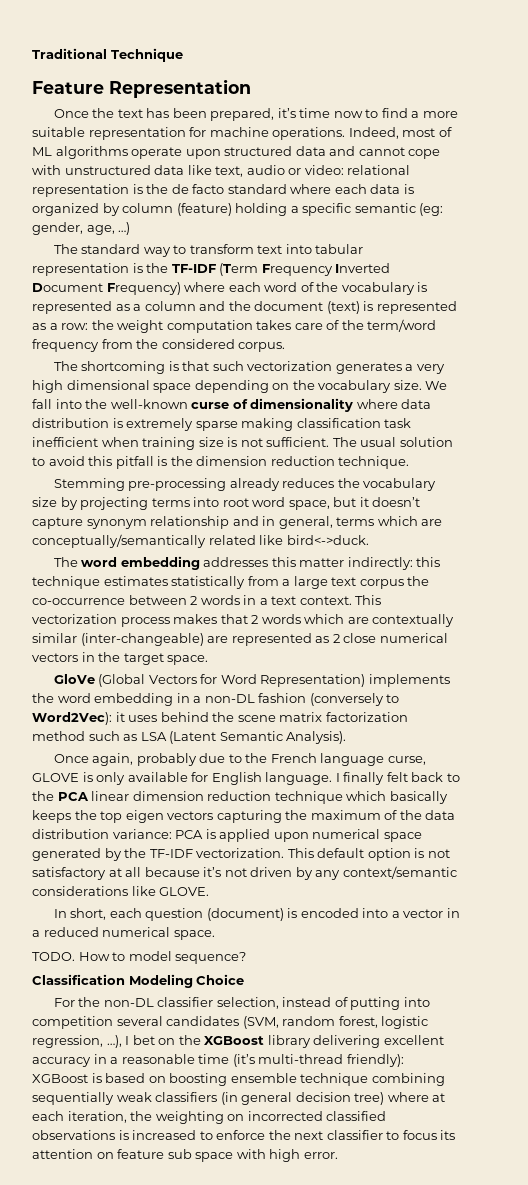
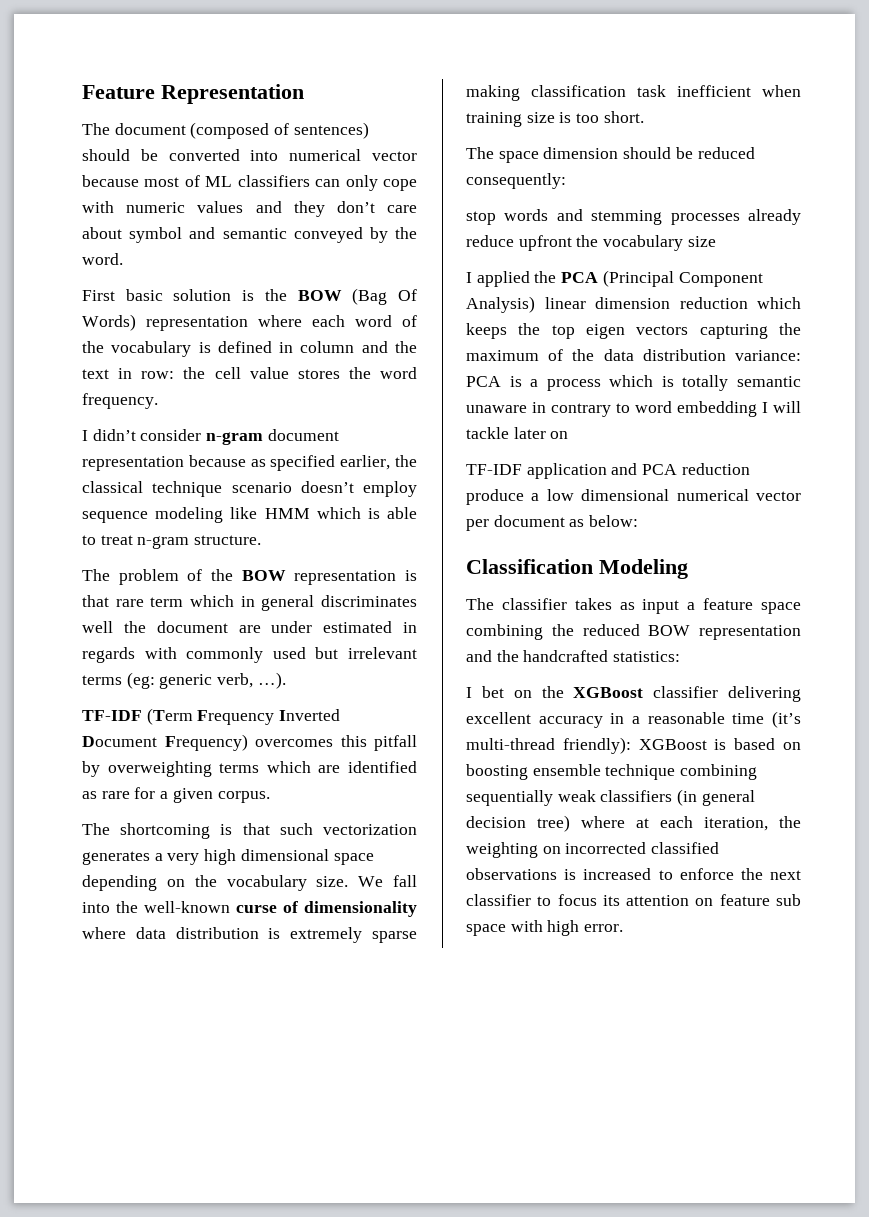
[32,48,183,62] Traditional Technique // -> (82, 92) none
[53,108,459,121] [32,127,452,140] [32,146,441,159] [32,165,411,177] [32,184,414,197] [32,203,444,216] [32,222,131,235] [53,244,364,257] [32,263,391,276] [32,282,181,295] Once the text has been prepared, it’s time now to find a more suitable representation for machine operations. Indeed, most of ML algorithms operate upon structured data and cannot cope with unstructured data like text, audio or video: relational representation is the de facto standard where each data is organized by column (feature) holding a specific semantic (eg: gender, age, …) // The standard way to transform text into tabular representation is the TF-IDF (Term Frequency Inverted Document Frequency) -> [82,122,369,139] [82,149,418,161] [82,175,418,191] [82,201,417,217] [82,227,417,243] [82,253,123,265] [82,288,418,305] [82,314,248,331] The document (composed of sentences) should be converted into numerical vector because most of ML classifiers can only cope with numeric values and they don’t care about symbol and semantic conveyed by the word. // First basic solution is the BOW (Bag Of Words) representation
[32,301,457,314] [32,319,437,333] [32,339,235,352] represented as a column and the document (text) is represented as a row: the weight computation takes care of the term/word frequency from the considered -> [217,341,417,353] [82,367,417,379] [82,393,158,409] [82,429,339,445] [82,455,418,471] [82,481,417,497] [82,507,417,523] [82,535,262,549] [82,569,417,585] [82,595,417,611] [82,621,417,633] [82,647,417,663] [82,672,286,689] [82,708,341,725] [82,734,417,751] [82,761,417,777] [82,787,213,803] defined in column and the text in row: the cell value stores the word frequency. // I didn’t consider n-gram document representation because as specified earlier, the classical technique scenario doesn’t employ sequence modeling like HMM which is able to treat n-gram structure. // The problem of the BOW representation is that rare term which in general discriminates well the document are under estimated in regards with commonly used but irrelevant terms (eg: generic verb, …). // TF-IDF (Term Frequency Inverted Document Frequency) overcomes this pitfall by overweighting terms which are identified as rare for a given
[240,437,453,447] [32,456,410,469] [53,478,437,491] [32,497,421,510] [32,516,443,529] [32,534,369,548] [53,556,441,570] [32,576,430,589] [32,595,382,605] [32,614,455,627] [32,633,448,646] [32,652,209,665] [53,674,450,687] [32,693,400,706] [32,712,408,725] [32,731,347,744] [53,753,426,766] [32,772,460,785] [32,791,448,804] not sufficient. The usual solution to avoid this pitfall is the dimension reduction technique. // Stemming pre-processing already reduces the vocabulary size by projecting terms into root word space, but it doesn’t capture synonym relationship and in general, terms which are conceptually/semantically related like bird<->duck. // The word embedding addresses this matter indirectly: this technique estimates statistically from a large text corpus the co-occurrence between 2 words in a text context. This vectorization process makes that 2 words which are contextually similar (inter-changeable) are represented as 2 close numerical vectors in the target space. // GloVe (Global Vectors for Word Representation) implements the word embedding in a non-DL fashion (conversely to Word2Vec): it uses behind the scene matrix factorization method such as LSA (Latent Semantic Analysis). // Once again, probably due to the French language curse, GLOVE is only available for English language. I finally felt back to the PCA linear dimension reduction technique which basically -> [576,111,644,123] [466,147,755,163] [466,173,566,189] [466,209,801,225] [466,235,716,251] [466,270,763,287] [466,296,801,313] too short. // The space dimension should be reduced consequently: // stop words and stemming processes already reduce upfront the vocabulary size // I applied the PCA (Principal Component Analysis) linear dimension reduction which
[219,829,422,842] [32,848,450,861] [32,866,457,880] [32,886,210,896] [53,908,460,921] [32,927,215,940] [32,951,247,964] [32,974,245,988] [53,997,430,1010] [32,1016,429,1029] [32,1035,122,1048] applied upon numerical space generated by the TF-IDF vectorization. This default option is not satisfactory at all because it’s not driven by any context/semantic considerations like GLOVE. // In short, each question (document) is encoded into a vector in a reduced numerical space. // TODO. How to model sequence? // Classification Modeling Choice // For the non-DL classifier selection, instead of putting into competition several candidates (SVM, random forest, logistic regression, …), -> [530,375,801,391] [466,401,801,417] [466,427,569,439] [466,463,750,479] [466,489,801,505] [466,515,639,531] [466,559,688,579] [466,598,801,614] [466,624,801,640] [466,650,681,662] a process which is totally semantic unaware in contrary to word embedding I will tackle later on // TF-IDF application and PCA reduction produce a low dimensional numerical vector per document as below: // Classification Modeling // The classifier takes as input a feature space combining the reduced BOW representation and the handcrafted statistics: //
[267,1035,311,1048] library -> [653,686,719,698] classifier

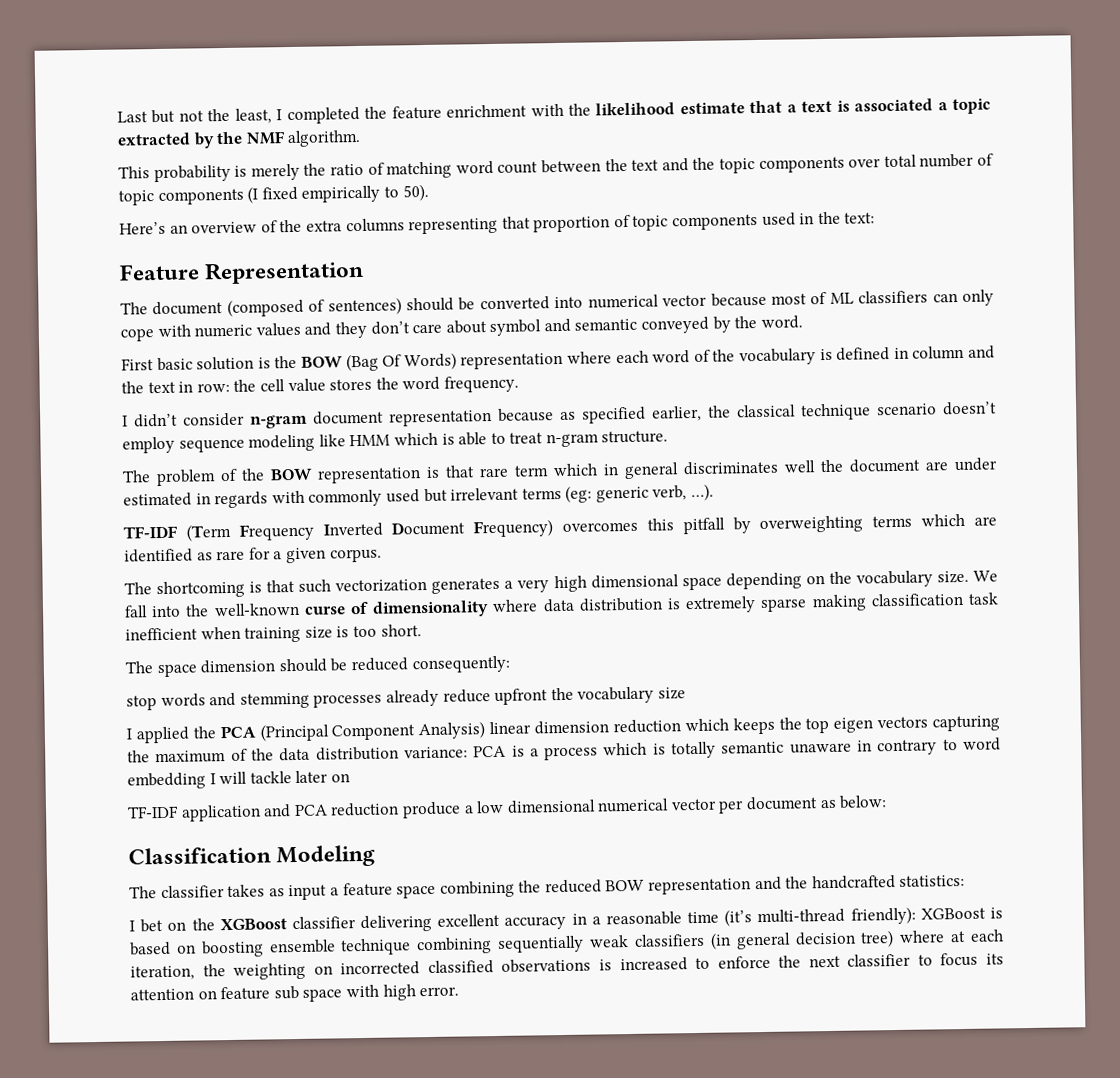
(82, 92) none -> [117,98,992,125] [117,129,362,149] [118,153,995,183] [118,183,429,206] [119,211,876,235] Last but not the least, I completed the feature enrichment with the likelihood estimate that a text is associated a topic extracted by the NMF algorithm. // This probability is merely the ratio of matching word count between the text and the topic components over total number of topic components (I fixed empirically to 50). // Here’s an overview of the extra columns representing that proportion of topic components used in the text: //

